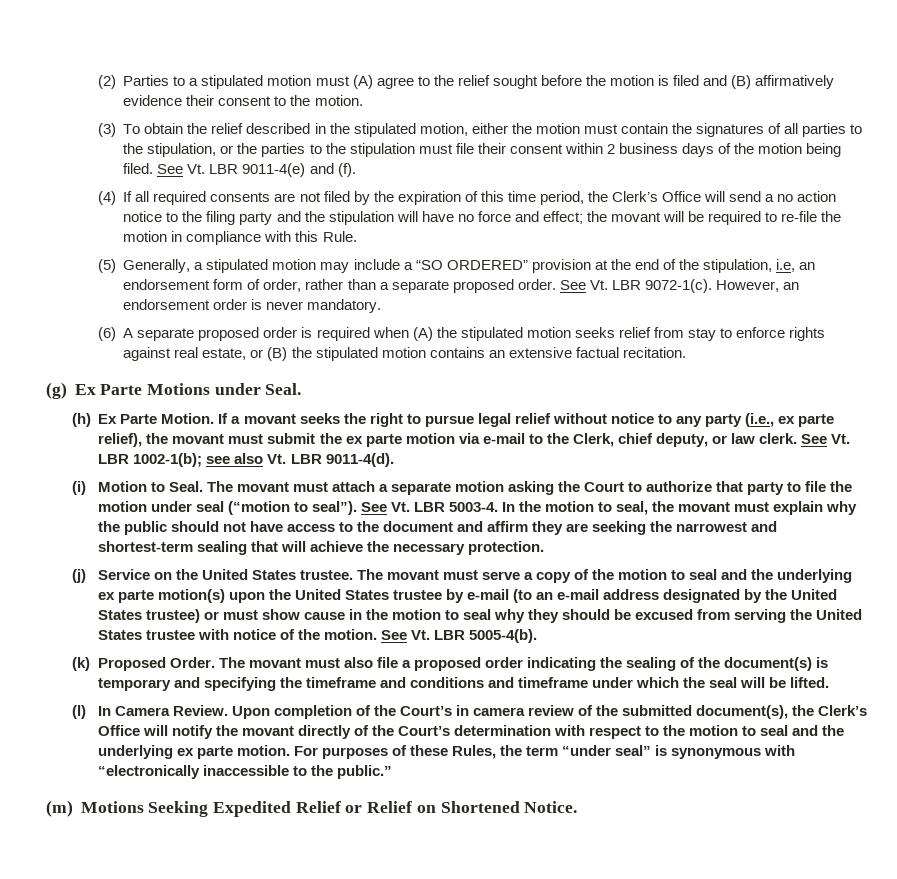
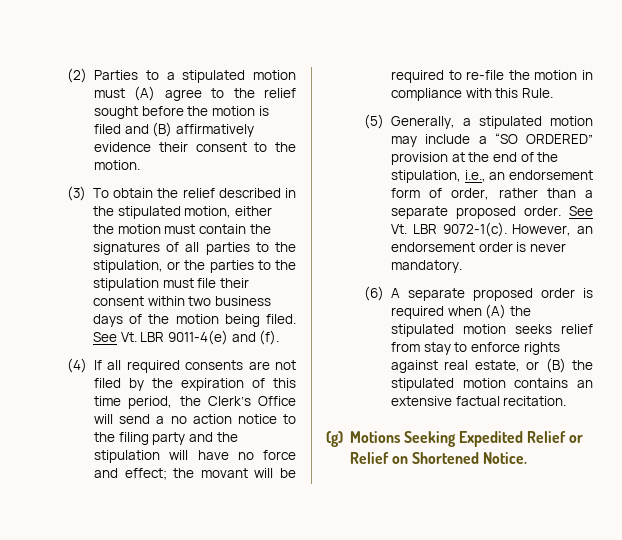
[606,144,615,154] 2 -> [188,296,212,306] two
[776,259,796,272] i.e, -> [464,170,486,182] i.e.,
[74,383,302,395] [71,413,835,427] [98,433,851,447] [98,453,394,467] [71,481,853,495] [97,501,858,515] [97,521,778,535] [97,541,544,555] [71,569,853,583] [97,589,838,603] [97,609,863,623] [97,629,538,643] [71,657,829,671] [97,677,830,691] [71,705,868,719] [97,725,845,739] [97,745,796,759] [97,765,392,779] [46,800,73,817] Ex Parte Motions under Seal. // (h) Ex Parte Motion. If a movant seeks the right to pursue legal relief without notice to any party (i.e., ex parte relief), the movant must submit the ex parte motion via e-mail to the Clerk, chief deputy, or law clerk. See Vt. LBR 1002-1(b); see also Vt. LBR 9011-4(d). // (i) Motion to Seal. The movant must attach a separate motion asking the Court to authorize that party to file the motion under seal (“motion to seal”). See Vt. LBR 5003-4. In the motion to seal, the movant must explain why the public should not have access to the document and affirm they are seeking the narrowest and shortest-term sealing that will achieve the necessary protection. // (j) Service on the United States trustee. The movant must serve a copy of the motion to seal and the underlying ex parte motion(s) upon the United States trustee by e-mail (to an e-mail address designated by the United States trustee) or must show cause in the motion to seal why they should be excused from serving the United States trustee with notice of the motion. See Vt. LBR 5005-4(b). // (k) Proposed Order. The movant must also file a proposed order indicating the sealing of the document(s) is temporary and specifying the timeframe and conditions and timeframe under which the seal will be lifted. // (l) In Camera Review. Upon completion of the Court’s in camera review of the submitted document(s), the Clerk’s Office will notify the movant directly of the Court’s determination with respect to the motion to seal and the underlying ex parte motion. For purposes of these Rules, the term “under seal” is synonymous with “electronically inaccessible to the public.” // (m) -> (343, 439) none

